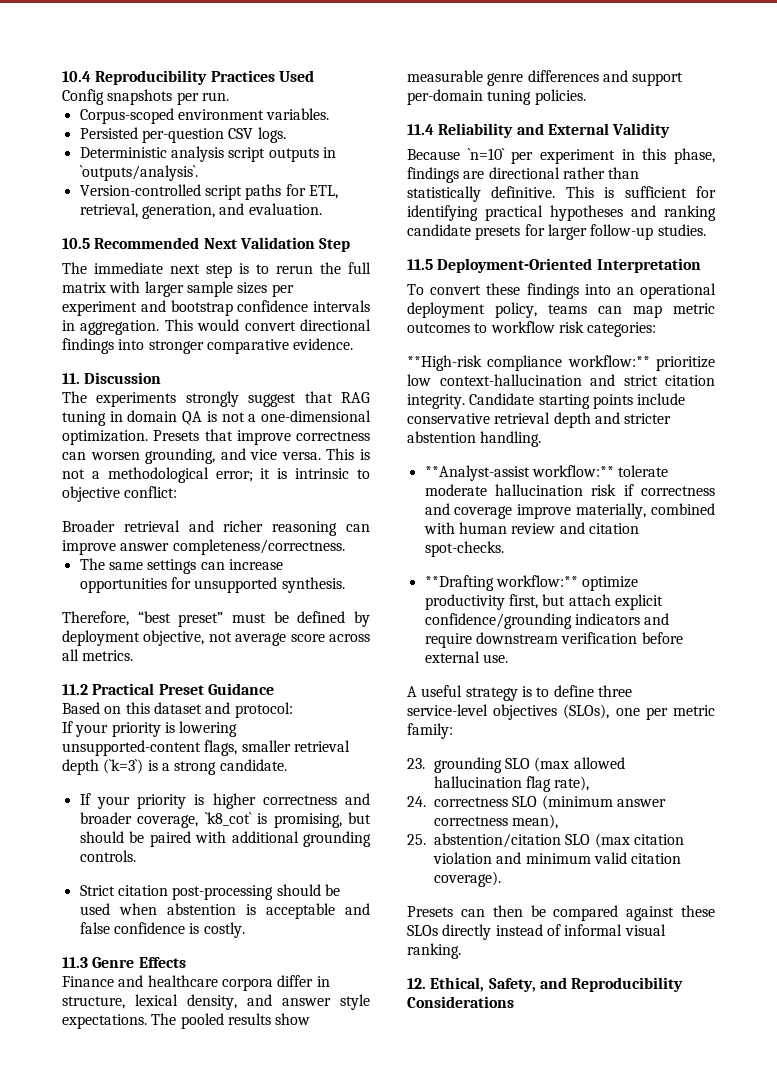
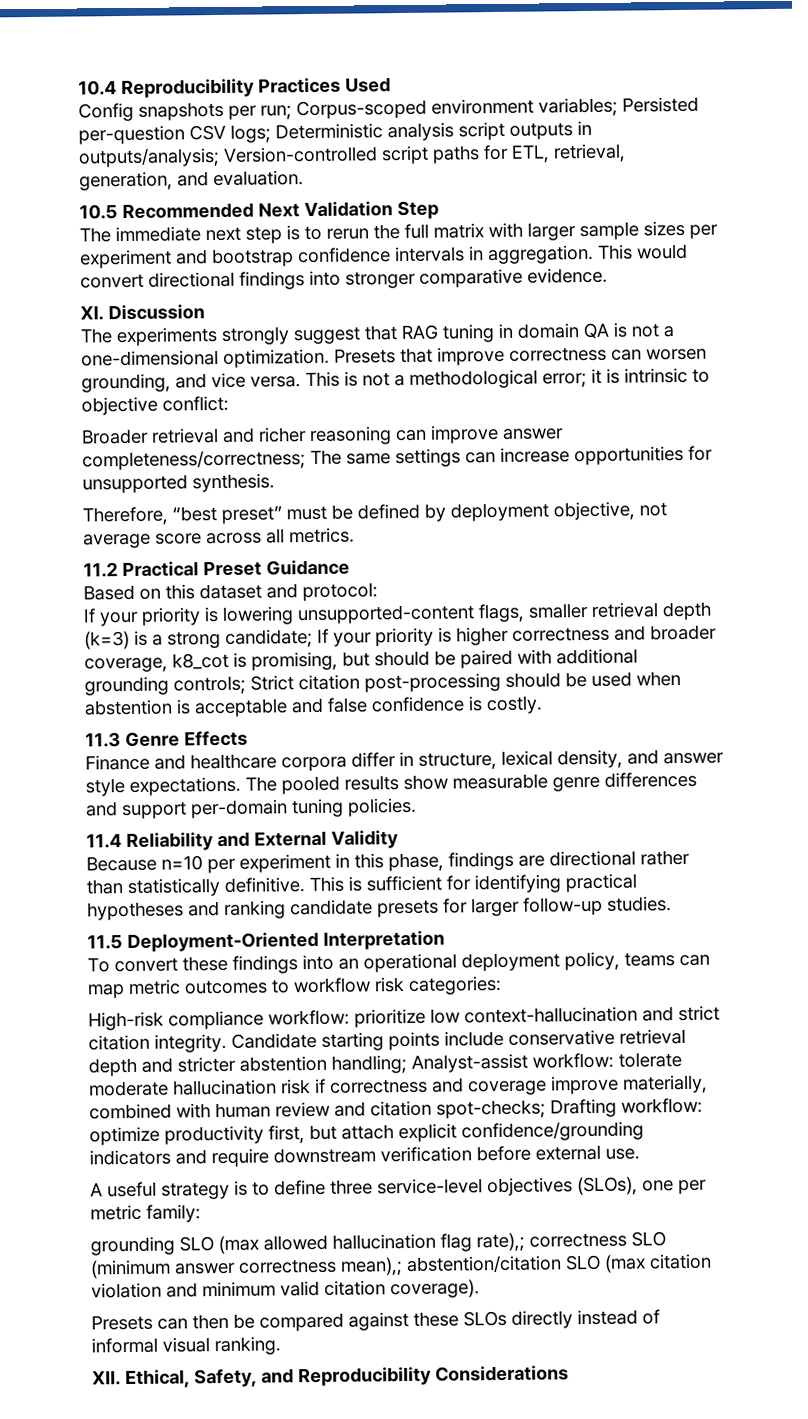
[201,92,229,101] run. // -> [260,105,292,120] run;
[266,108,330,120] variables. // -> [538,97,618,117] variables;
[257,127,286,143] logs. // -> [230,124,271,143] logs;
[79,165,198,181] `outputs/analysis`. // -> [78,147,220,168] outputs/analysis;
[62,373,80,384] 11. -> [80,305,104,321] XI.
[172,539,345,555] completeness/correctness. // -> [82,450,306,471] completeness/correctness;
[103,759,144,774] (`k=3`) -> [84,630,130,650] (k=3)
[219,759,287,771] candidate. // -> [225,628,313,648] candidate;
[204,812,252,826] `k8_cot` -> [172,652,229,670] k8_cot
[79,850,136,862] controls. // -> [173,675,246,695] controls;
[467,148,505,160] `n=10` -> [161,855,203,871] n=10
[407,355,650,371] **High-risk compliance workflow:** -> [88,1009,350,1031] High-risk compliance workflow:
[480,431,542,447] [424,465,614,481] handling. // **Analyst-assist workflow:** -> [331,1052,614,1074] handling; Analyst-assist workflow:
[424,541,504,557] [424,575,578,591] spot-checks. // **Drafting workflow:** -> [436,1097,703,1119] spot-checks; Drafting workflow:
[407,758,425,769] 23. -> (201, 1213) none
[554,776,590,791] [407,796,426,807] rate), // 24. -> [476,1232,525,1252] rate),;
[512,814,559,829] [407,834,426,845] mean), // 25. -> [340,1257,403,1276] mean),;
[407,978,426,989] 12. -> [92,1370,121,1386] XII.

